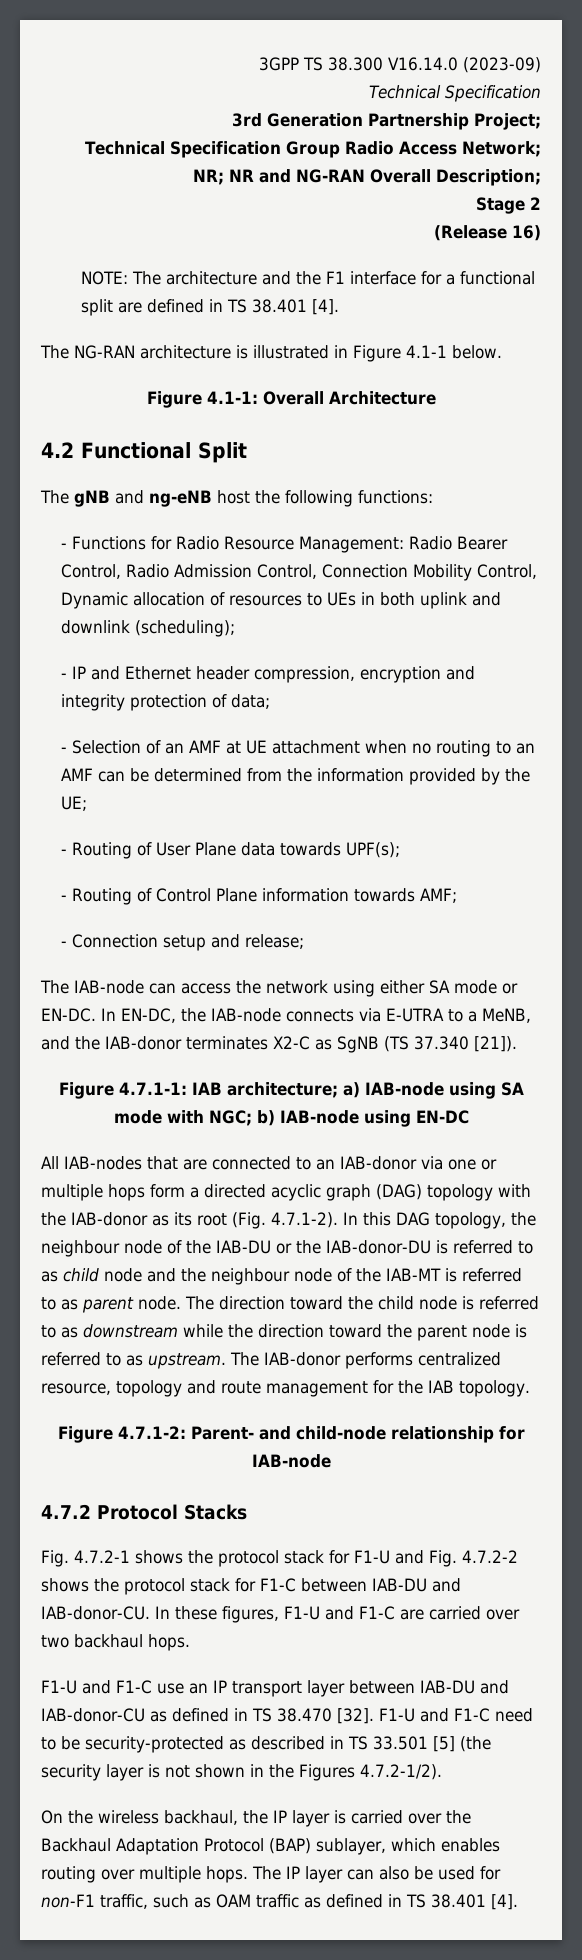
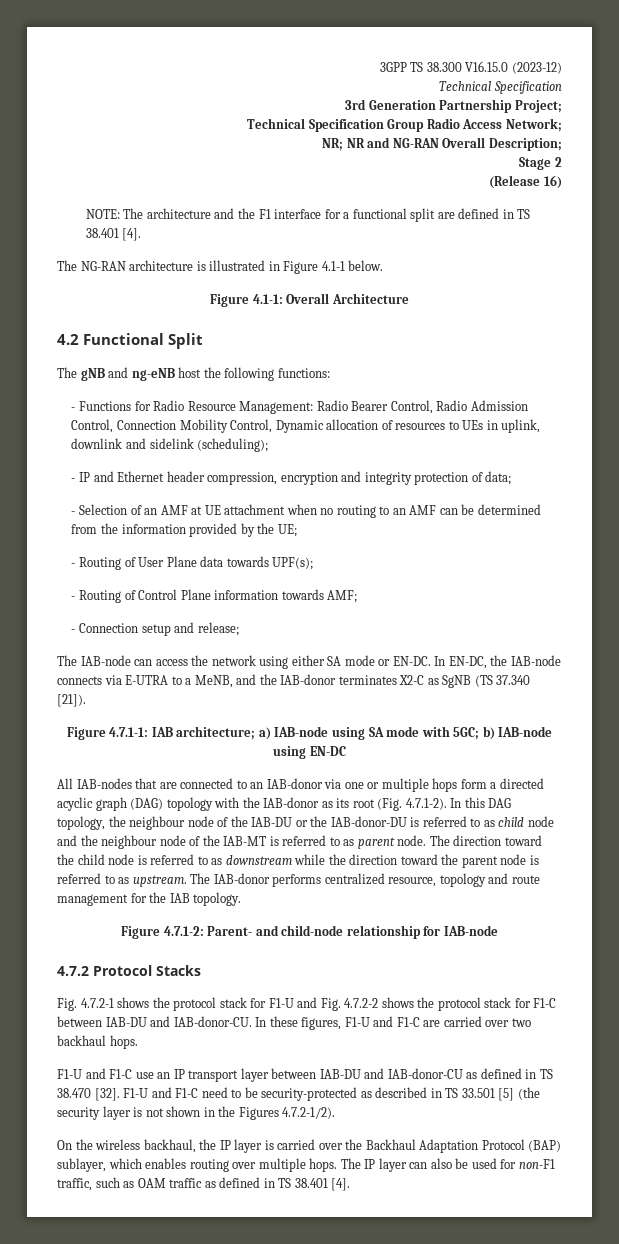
[388,57,541,73] V16.14.0 (2023-09) -> [465,61,562,74] V16.15.0 (2023-12)
[380,592,502,609] [61,620,131,634] both uplink and downlink -> [501,419,541,433] [71,438,194,449] uplink, downlink and sidelink
[208,1110,252,1126] NGC; -> [453,727,480,740] 5GC;

